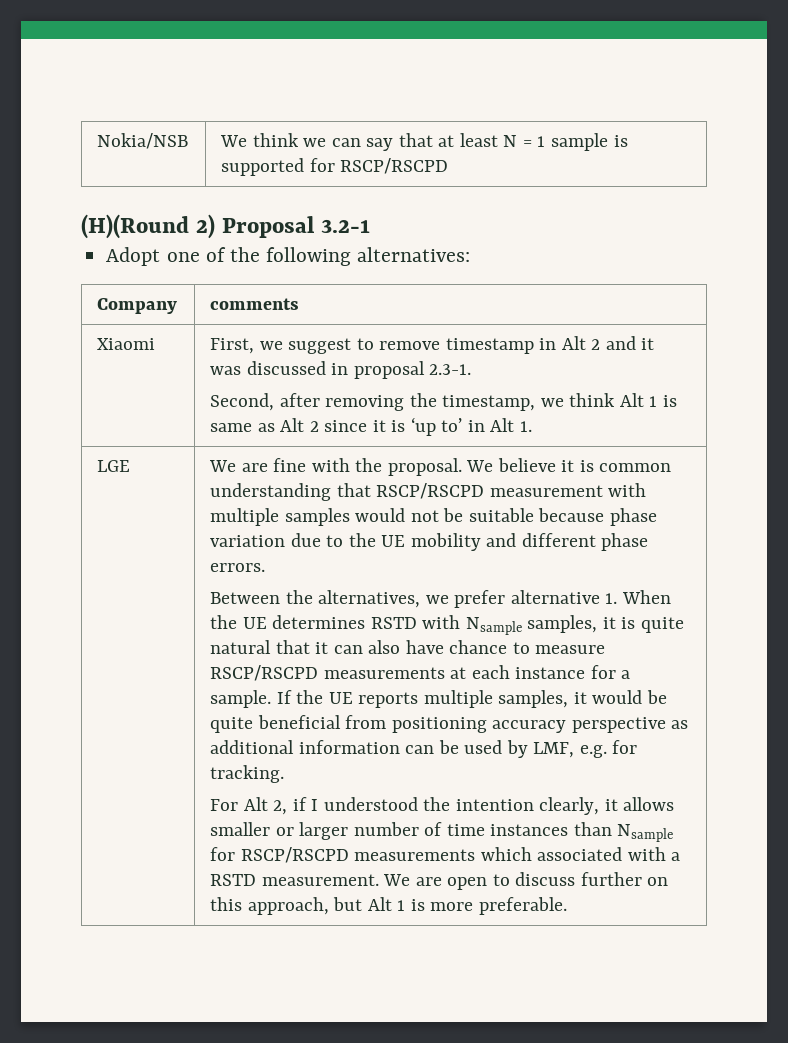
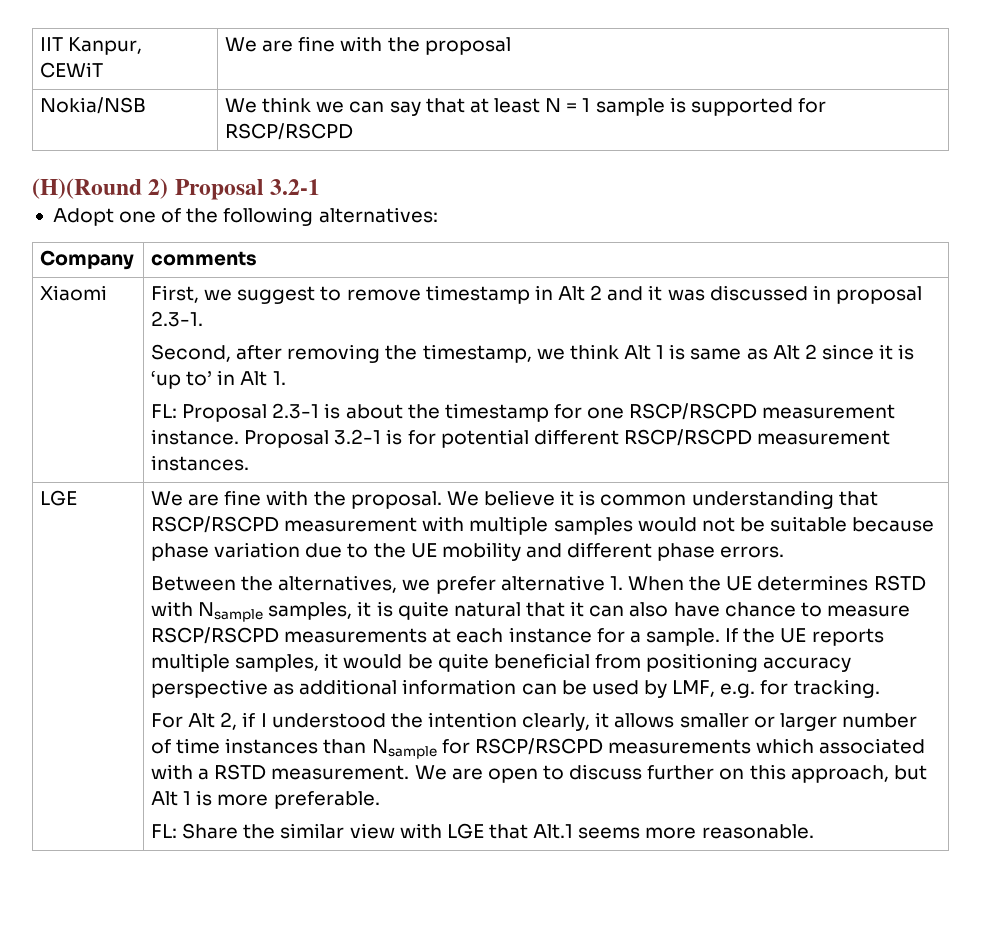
(97, 141) none -> [40,37,143,55] [40,62,104,78] [225,36,511,55] IIT Kanpur, CEWiT | We are fine with the proposal //
(532, 426) none -> [151,403,896,422] [151,429,891,448] [151,455,250,471] // FL: Proposal 2.3-1 is about the timestamp for one RSCP/RSCPD measurement instance. Proposal 3.2-1 is for potential different RSCP/RSCPD measurement instances.
(567, 906) none -> [151,823,814,839] // FL: Share the similar view with LGE that Alt.1 seems more reasonable.

